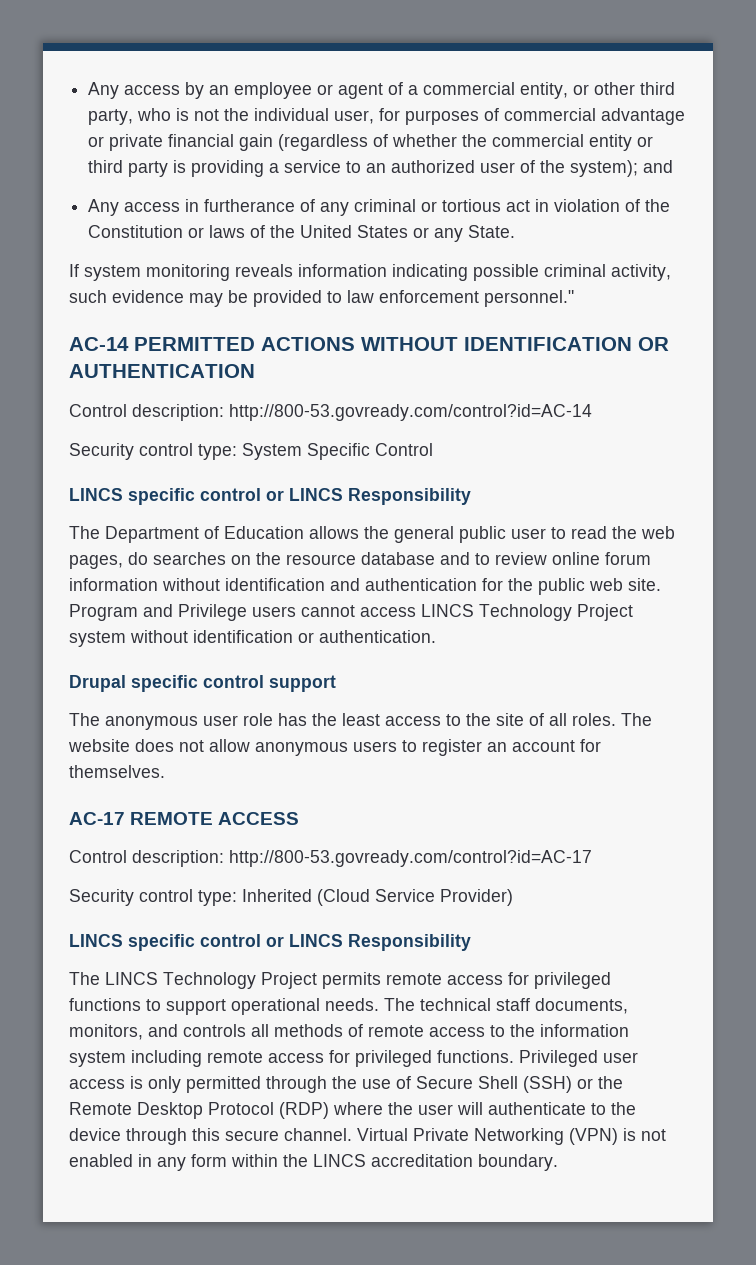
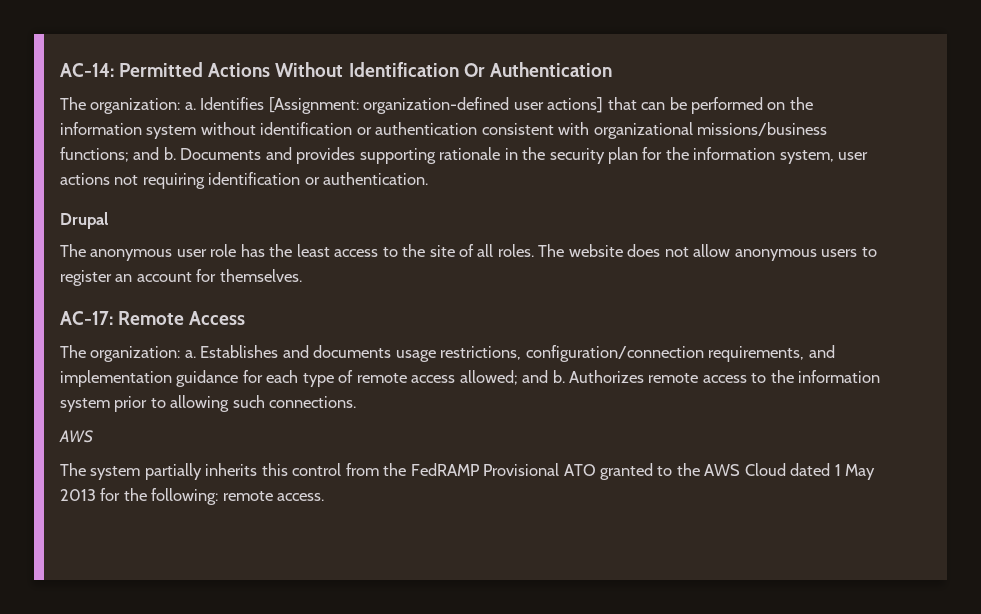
[88,82,676,99] [88,108,686,125] [88,134,654,151] [88,160,674,177] [88,199,671,216] [88,225,516,242] [69,264,671,281] [69,290,574,307] [69,337,669,351] [69,364,255,378] [69,404,592,421] [69,443,433,460] [69,488,471,505] [69,526,675,543] [69,552,651,569] [69,578,661,595] [69,604,633,621] [69,630,188,647] Any access by an employee or agent of a commercial entity, or other third party, who is not the individual user, for purposes of commercial advantage or private financial gain (regardless of whether the commercial entity or third party is providing a service to an authorized user of the system); and // Any access in furtherance of any criminal or tortious act in violation of the Constitution or laws of the United States or any State. // If system monitoring reveals information indicating possible criminal activity, such evidence may be provided to law enforcement personnel." // AC-14 PERMITTED ACTIONS WITHOUT IDENTIFICATION OR AUTHENTICATION // Control description: http://800-53.govready.com/control?id=AC-14 // Security control type: System Specific Control // LINCS specific control or LINCS Responsibility // The Department of Education allows the general public user to read the web pages, do searches on the resource database and to review online forum information without identification and authentication for the public web site. Program and Privilege users cannot access LINCS Technology Project system without -> [60,62,612,77] [60,97,813,114] [60,122,828,139] [60,147,869,164] [60,173,205,189] AC-14: Permitted Actions Without Identification Or Authentication // The organization: a. Identifies [Assignment: organization-defined user actions] that can be performed on the information system without identification or authentication consistent with organizational missions/business functions; and b. Documents and provides supporting rationale in the security plan for the information system, user actions not requiring
[131,675,336,692] specific control support -> (108, 220) none
[69,812,300,825] [69,850,592,867] [69,889,513,906] [69,934,471,951] [69,972,611,989] [69,998,628,1015] [69,1024,363,1040] AC-17 REMOTE ACCESS // Control description: http://800-53.govready.com/control?id=AC-17 // Security control type: Inherited (Cloud Service Provider) // LINCS specific control or LINCS Responsibility // The LINCS Technology Project permits remote access for privileged functions to support operational needs. The technical staff documents, monitors, and controls all methods of -> [60,311,246,325] [60,345,835,362] [60,370,645,387] AC-17: Remote Access // The organization: a. Establishes and documents usage restrictions, configuration/connection requirements, and implementation guidance for each type of remote access allowed; and b. Authorizes
[131,1050,638,1067] [69,1076,623,1093] [69,1102,636,1119] [69,1128,666,1145] [69,1154,558,1171] including remote access for privileged functions. Privileged user access is only permitted through the use of Secure Shell (SSH) or the Remote Desktop Protocol (RDP) where the user will authenticate to the device through this secure channel. Virtual Private Networking (VPN) is not enabled in any form within the LINCS accreditation boundary. -> [114,395,357,412] [59,430,93,443] [60,463,876,480] [60,488,325,505] prior to allowing such connections. // AWS // The system partially inherits this control from the FedRAMP Provisional ATO granted to the AWS Cloud dated 1 May 2013 for the following: remote access.

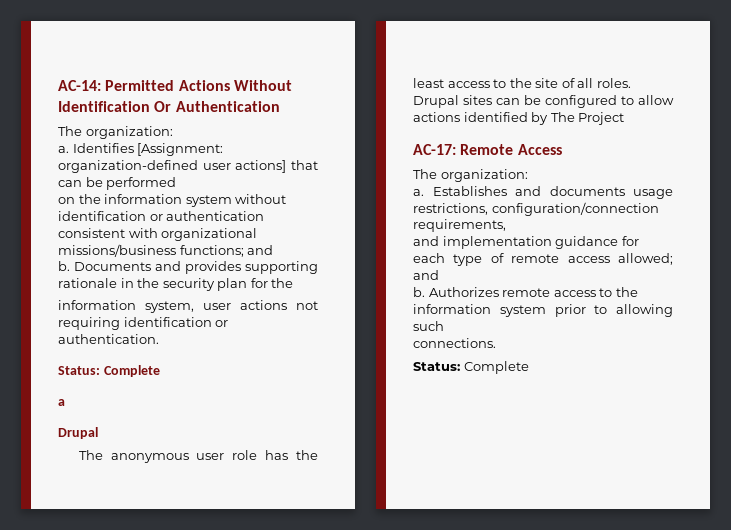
(181, 106) none -> (173, 132) //
(764, 105) none -> (177, 183) //
(160, 153) none -> (274, 250) //
(689, 153) none -> (294, 283) //
(429, 178) none -> [58,365,160,377] [58,399,65,406] // Status: Complete // a
[538,244,877,261] [60,269,302,286] The website does not allow anonymous users to register an account for themselves. -> [413,95,674,108] [413,112,625,125] Drupal sites can be configured to allow actions identified by The Project
(181, 354) none -> (528, 175) //
(805, 354) none -> (506, 225) //
(549, 376) none -> (439, 275) //
(265, 401) none -> (444, 326) //
[59,430,93,443] [60,463,876,480] [60,488,325,505] AWS // The system partially inherits this control from the FedRAMP Provisional ATO granted to the AWS Cloud dated 1 May 2013 for the following: remote access. -> [413,361,529,374] Status: Complete

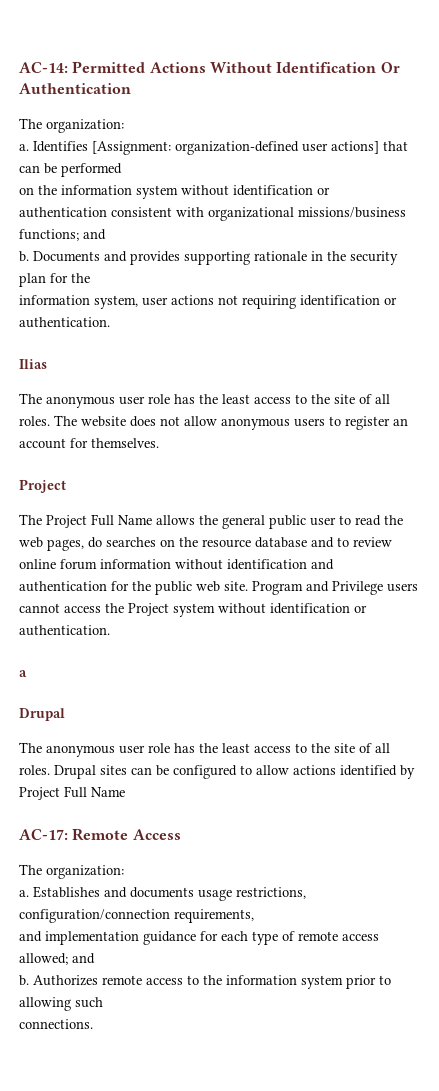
[58,365,160,377] Status: Complete -> [19,359,47,369] [19,393,390,408] [19,415,408,430] [19,438,159,449] [19,479,66,493] [19,514,403,529] [19,537,392,551] [19,559,334,570] [19,581,418,595] [19,603,367,617] [19,625,110,636] Ilias // The anonymous user role has the least access to the site of all roles. The website does not allow anonymous users to register an account for themselves. // Project // The Project Full Name allows the general public user to read the web pages, do searches on the resource database and to review online forum information without identification and authentication for the public web site. Program and Privilege users cannot access the Project system without identification or authentication.
[550,112,625,125] The Project -> [19,786,125,800] Project Full Name
[413,361,529,374] // Status: Complete -> (93, 1024) none

